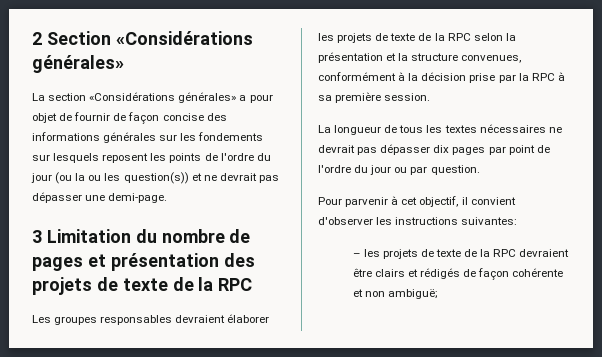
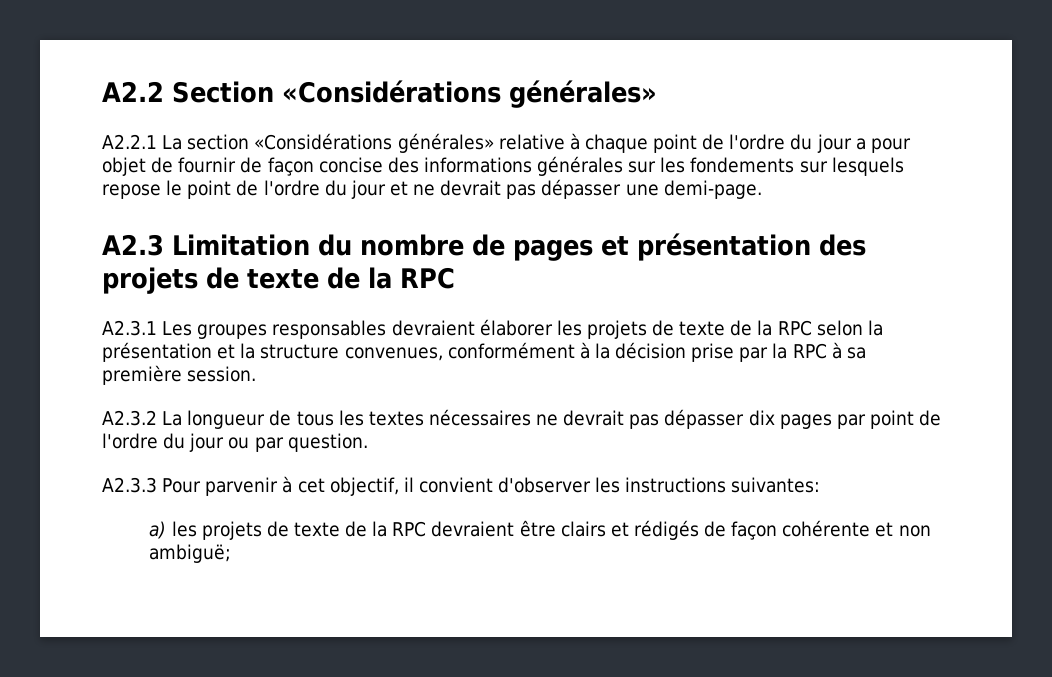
[32,32,42,45] 2 -> [102,81,164,102] A2.2
(124, 64) none -> [102,134,157,149] A2.2.1
(237, 97) none -> [498,133,852,153] relative à chaque point de l'ordre du jour
[102,153,271,163] [31,172,189,184] reposent les points de l'ordre du jour (ou la ou les question(s)) -> [102,180,386,199] repose le point de l'ordre du jour
[32,230,42,243] 3 -> [102,234,164,256] A2.3
(253, 284) none -> [102,320,157,336] A2.3.1
(431, 97) none -> [102,410,157,426] A2.3.2
(480, 170) none -> [102,477,157,493] A2.3.3
[352,253,361,257] – -> [149,521,167,539] a)

